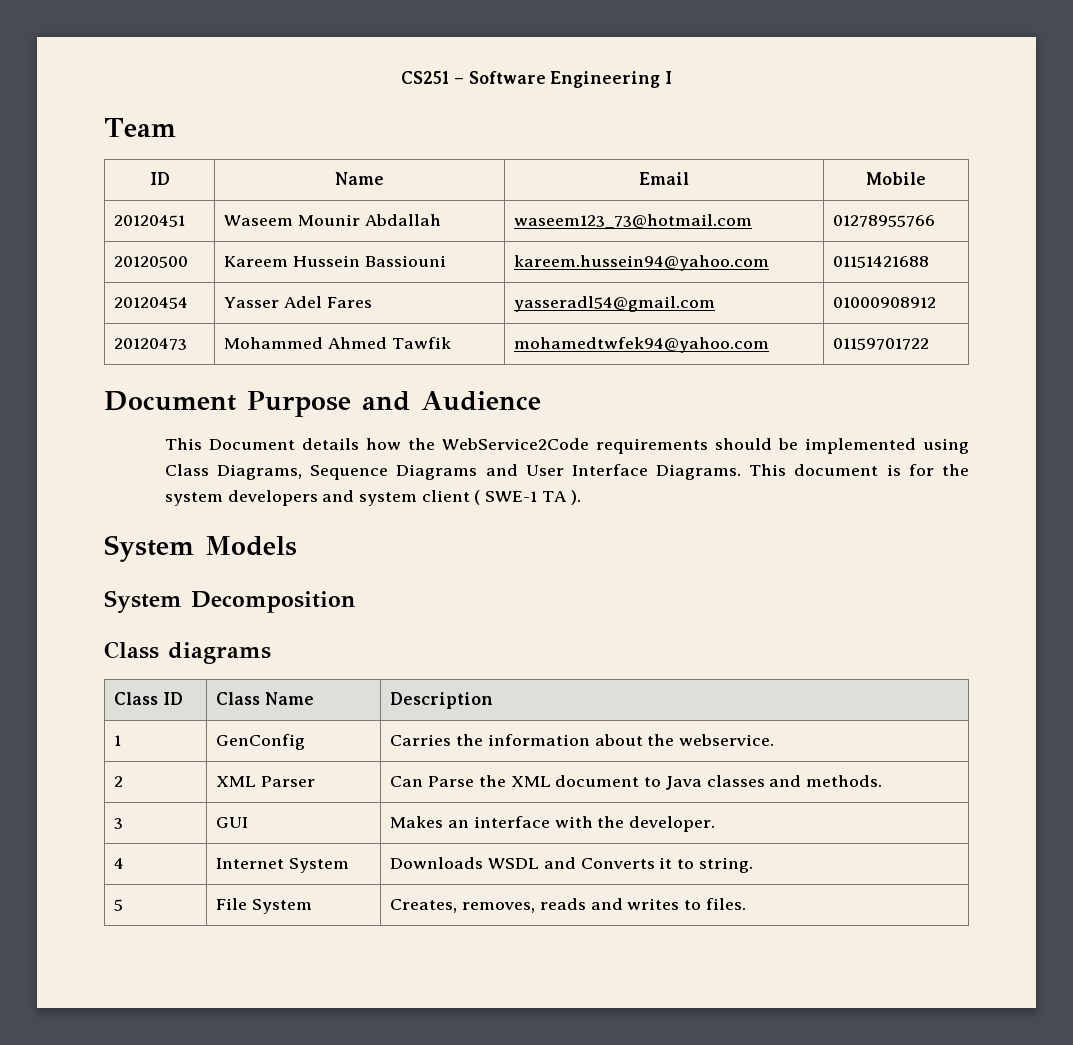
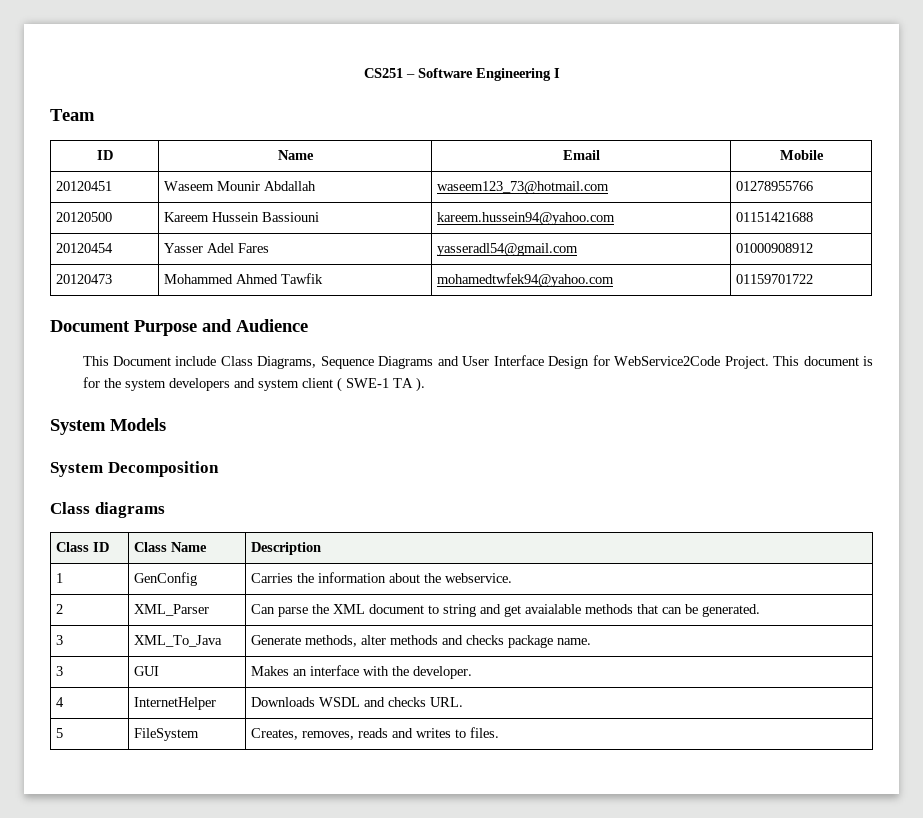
[301,438,970,454] details how the WebService2Code requirements should be implemented using -> [175,356,217,366] include
[656,464,742,480] Diagrams. -> [548,355,769,369] Design for WebService2Code Project.
[216,776,316,787] XML Parser -> [134,604,210,616] XML_Parser
[428,776,475,787] Parse -> [278,607,309,617] parse
[665,775,883,790] Java classes and methods. -> [443,604,761,617] [56,635,64,645] [134,635,223,647] [251,635,592,648] string and get avaialable methods that can be generated. // 3 | XML_To_Java | Generate methods, alter methods and checks package name.
[216,858,350,873] Internet System -> [134,697,217,710] InternetHelper
[580,857,753,873] Converts it to string. -> [388,697,464,707] checks URL.
[216,898,313,914] File System -> [134,728,200,741] FileSystem

